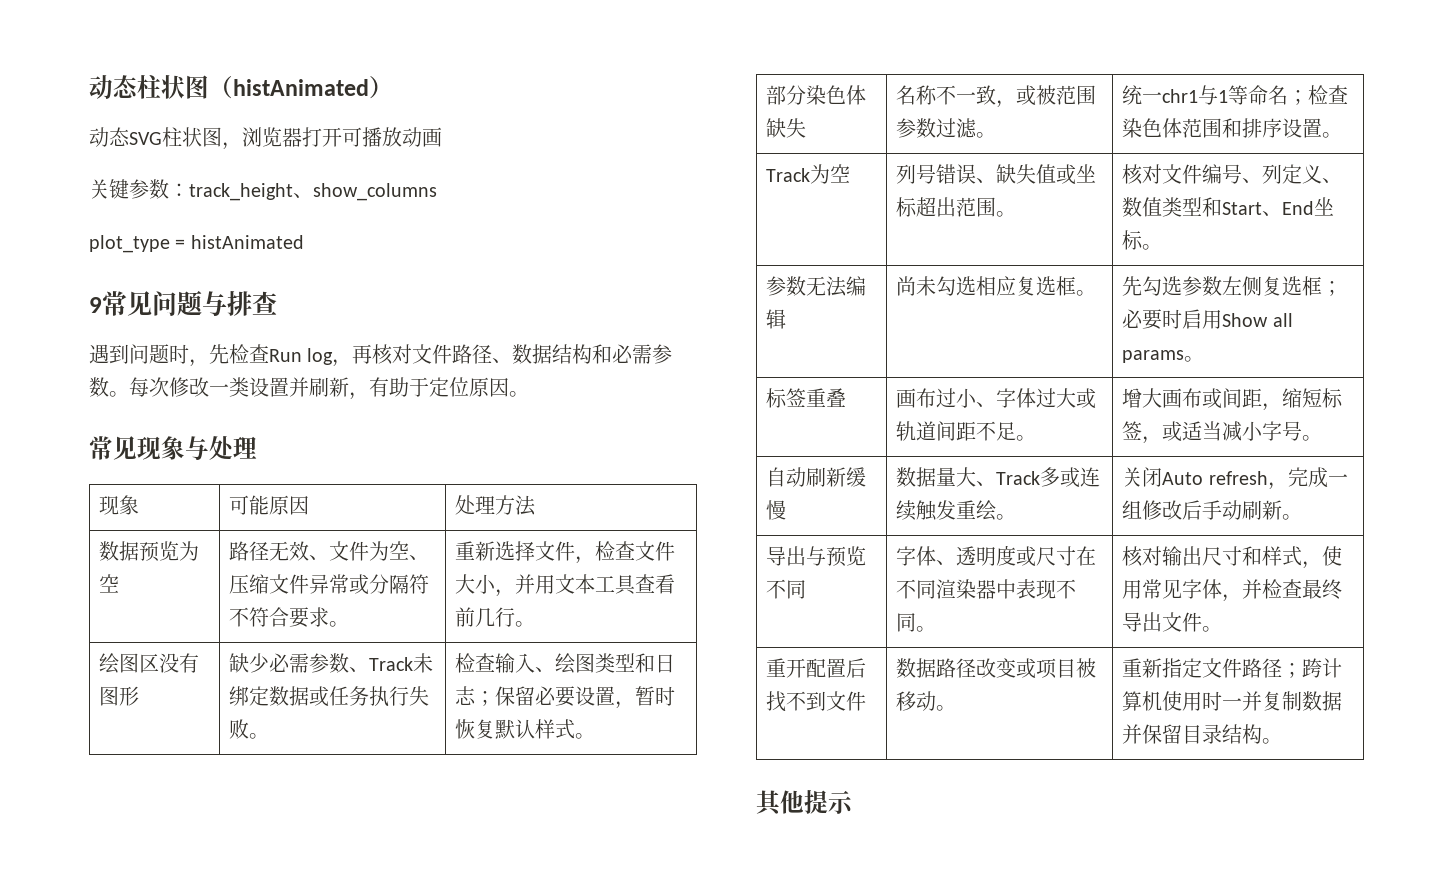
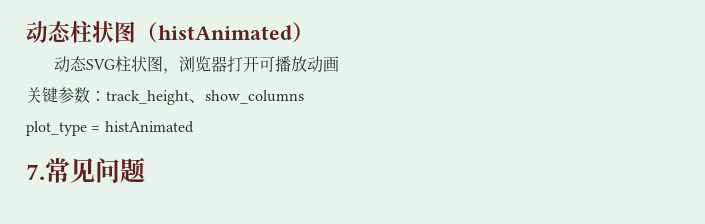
[89,297,102,313] 9 -> [26,164,45,180] 7.
[202,291,277,316] [89,344,673,367] [89,377,529,400] [89,436,257,460] [99,495,140,515] [229,495,310,515] [455,495,537,516] [99,541,200,562] [99,574,120,593] [229,541,430,561] [229,574,430,595] [229,607,350,628] [455,541,676,564] [455,574,676,597] [455,607,536,627] [99,653,200,674] [99,686,140,706] [229,653,434,673] [229,686,430,707] [229,719,270,739] [455,653,676,674] [455,686,676,709] [455,719,596,739] [766,85,867,105] [766,118,807,138] [896,85,1097,108] [896,118,997,138] [1122,85,1349,105] [1122,118,1343,138] [766,164,851,184] [896,164,1097,185] [896,197,1017,217] [1122,164,1343,185] [1122,197,1335,217] [1122,230,1163,250] [766,276,867,297] [766,309,787,329] [896,276,1097,296] [1122,276,1343,296] [1122,309,1293,330] [1122,350,1205,363] [766,388,847,408] [896,388,1097,409] [896,421,1037,441] [1122,388,1344,411] [1122,421,1323,444] [766,467,867,487] [766,500,787,520] [896,467,1101,488] [896,500,1017,521] [1122,467,1348,490] [1122,500,1303,520] [766,546,867,567] [766,579,807,599] [896,545,1097,567] [896,579,1077,599] [896,613,937,632] [1122,546,1343,569] [1122,579,1343,602] [1122,612,1223,632] [766,658,867,678] [766,691,867,712] [896,658,1097,679] [896,691,957,711] [1122,658,1343,678] [1122,691,1343,711] [1122,724,1283,744] [756,790,853,816] 与排查 // 遇到问题时，先检查Run log，再核对文件路径、数据结构和必需参数。每次修改一类设置并刷新，有助于定位原因。 // 常见现象与处理 // 现象 | 可能原因 | 处理方法 // 数据预览为空 | 路径无效、文件为空、压缩文件异常或分隔符不符合要求。 | 重新选择文件，检查文件大小，并用文本工具查看前几行。 // 绘图区没有图形 | 缺少必需参数、Track未绑定数据或任务执行失败。 | 检查输入、绘图类型和日志；保留必要设置，暂时恢复默认样式。 // 部分染色体缺失 | 名称不一致，或被范围参数过滤。 | 统一chr1与1等命名；检查染色体范围和排序设置。 // Track为空 | 列号错误、缺失值或坐标超出范围。 | 核对文件编号、列定义、数值类型和Start、End坐标。 // 参数无法编辑 | 尚未勾选相应复选框。 | 先勾选参数左侧复选框；必要时启用Show all params。 // 标签重叠 | 画布过小、字体过大或轨道间距不足。 | 增大画布或间距，缩短标签，或适当减小字号。 // 自动刷新缓慢 | 数据量大、Track多或连续触发重绘。 | 关闭Auto refresh，完成一组修改后手动刷新。 // 导出与预览不同 | 字体、透明度或尺寸在不同渲染器中表现不同。 | 核对输出尺寸和样式，使用常见字体，并检查最终导出文件。 // 重开配置后找不到文件 | 数据路径改变或项目被移动。 | 重新指定文件路径；跨计算机使用时一并复制数据并保留目录结构。 // 其他提示 -> (145, 170) none

